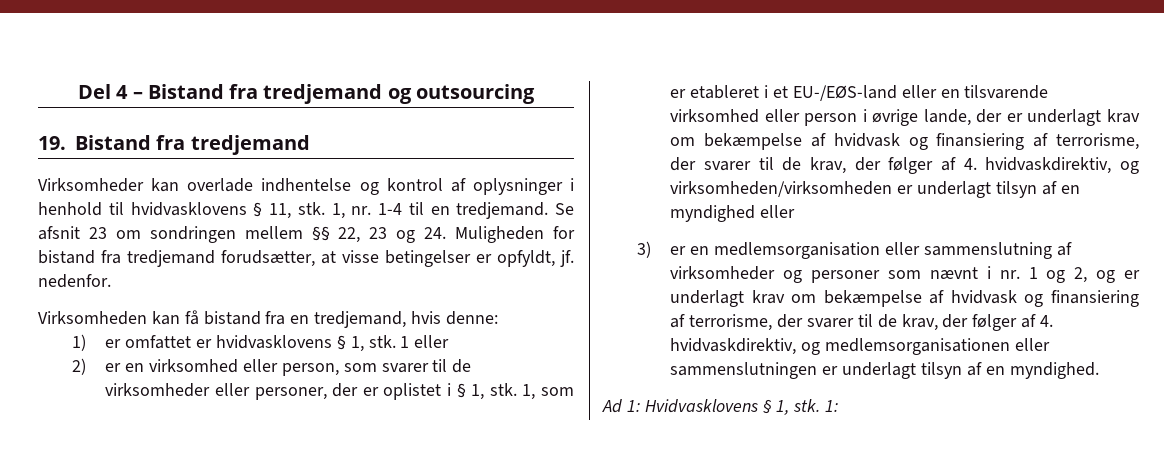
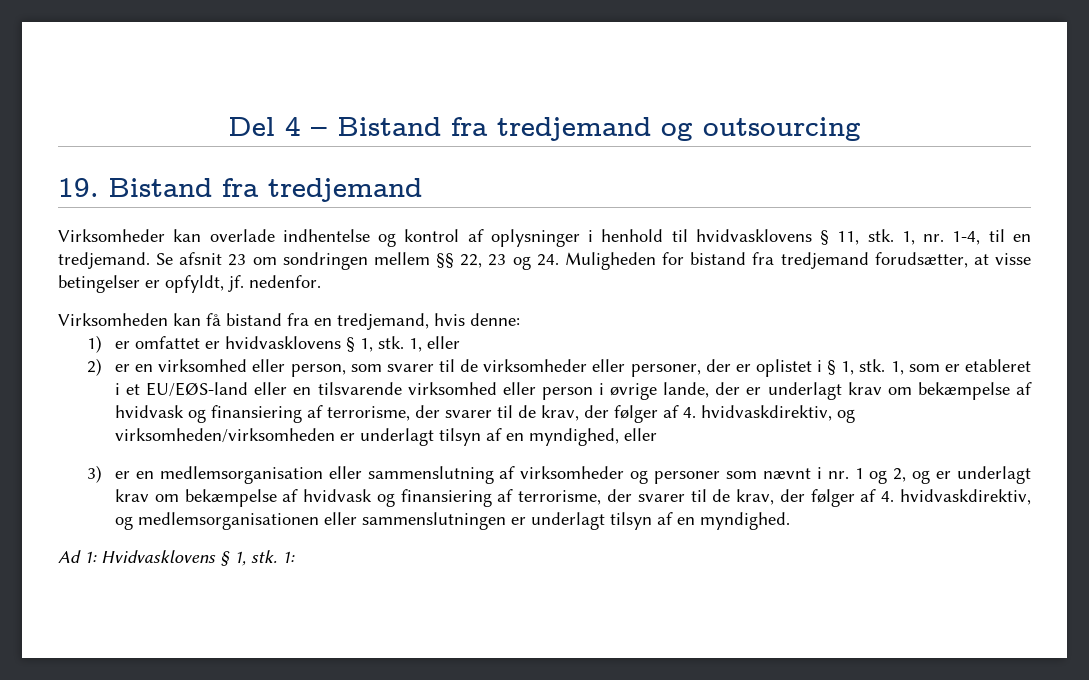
[378,203,402,215] 1-4 -> [952,231,981,245] 1-4,
[400,336,410,348] 1 -> [409,338,423,352] 1,
[792,85,897,101] EU-/EØS-land -> [146,382,249,397] EU/EØS-land
[670,205,756,222] myndighed -> [529,428,620,446] myndighed,

